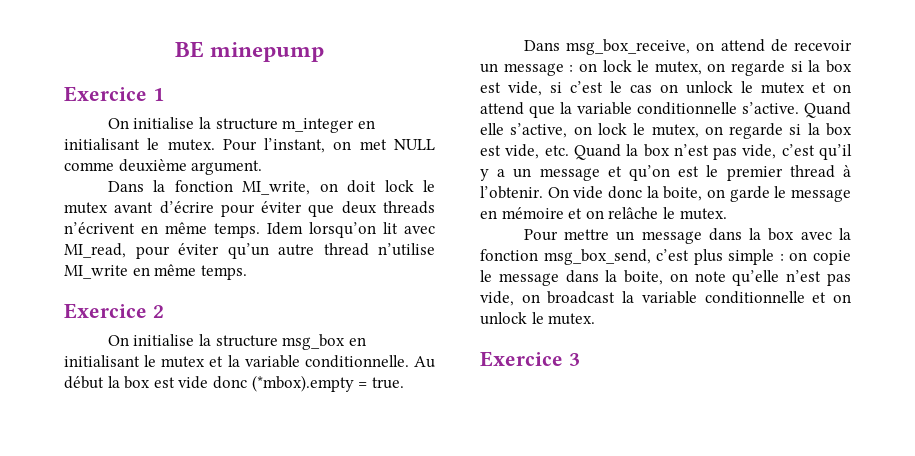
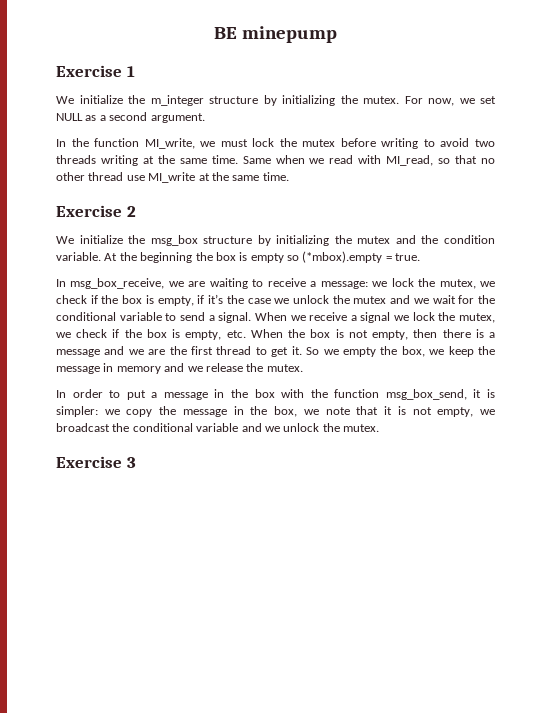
[64,86,147,102] Exercice -> [56,65,122,77] Exercise
[107,117,375,133] [64,138,435,153] [64,159,263,175] [107,180,435,195] [64,201,435,217] [64,222,435,238] [64,243,435,259] [64,264,247,280] [64,303,164,319] [107,334,366,350] [64,355,435,368] [64,375,404,392] [523,39,852,55] [480,60,852,76] [480,81,851,96] [480,102,851,118] [480,123,852,139] [480,144,852,160] [480,165,851,181] [480,186,851,202] [480,207,727,220] [523,228,852,244] [480,249,851,265] [480,270,851,286] [480,291,851,306] [480,312,596,325] [480,351,563,367] On initialise la structure m_integer en initialisant le mutex. Pour l’instant, on met NULL comme deuxième argument. // Dans la fonction MI_write, on doit lock le mutex avant d’écrire pour éviter que deux threads n’écrivent en même temps. Idem lorsqu’on lit avec MI_read, pour éviter qu’un autre thread n’utilise MI_write en même temps. // Exercice 2 // On initialise la structure msg_box en initialisant le mutex et la variable conditionnelle. Au début la box est vide donc (*mbox).empty = true. // Dans msg_box_receive, on attend de recevoir un message : on lock le mutex, on regarde si la box est vide, si c’est le cas on unlock le mutex et on attend que la variable conditionnelle s’active. Quand elle s’active, on lock le mutex, on regarde si la box est vide, etc. Quand la box n’est pas vide, c’est qu’il y a un message et qu’on est le premier thread à l’obtenir. On vide donc la boite, on garde le message en mémoire et on relâche le mutex. // Pour mettre un message dans la box avec la fonction msg_box_send, c’est plus simple : on copie le message dans la boite, on note qu’elle n’est pas vide, on broadcast la variable conditionnelle et on unlock le mutex. // Exercice -> [56,95,496,106] [56,112,205,123] [56,138,496,149] [56,155,496,166] [56,172,289,183] [56,205,136,217] [56,235,496,246] [56,251,421,263] [56,278,495,289] [56,294,496,306] [56,312,496,323] [56,329,496,340] [56,346,496,357] [56,363,303,374] [56,389,495,400] [56,406,496,417] [56,423,379,432] [56,456,122,468] We initialize the m_integer structure by initializing the mutex. For now, we set NULL as a second argument. // In the function MI_write, we must lock the mutex before writing to avoid two threads writing at the same time. Same when we read with MI_read, so that no other thread use MI_write at the same time. // Exercise 2 // We initialize the msg_box structure by initializing the mutex and the condition variable. At the beginning the box is empty so (*mbox).empty = true. // In msg_box_receive, we are waiting to receive a message: we lock the mutex, we check if the box is empty, if it’s the case we unlock the mutex and we wait for the conditional variable to send a signal. When we receive a signal we lock the mutex, we check if the box is empty, etc. When the box is not empty, then there is a message and we are the first thread to get it. So we empty the box, we keep the message in memory and we release the mutex. // In order to put a message in the box with the function msg_box_send, it is simpler: we copy the message in the box, we note that it is not empty, we broadcast the conditional variable and we unlock the mutex. // Exercise

